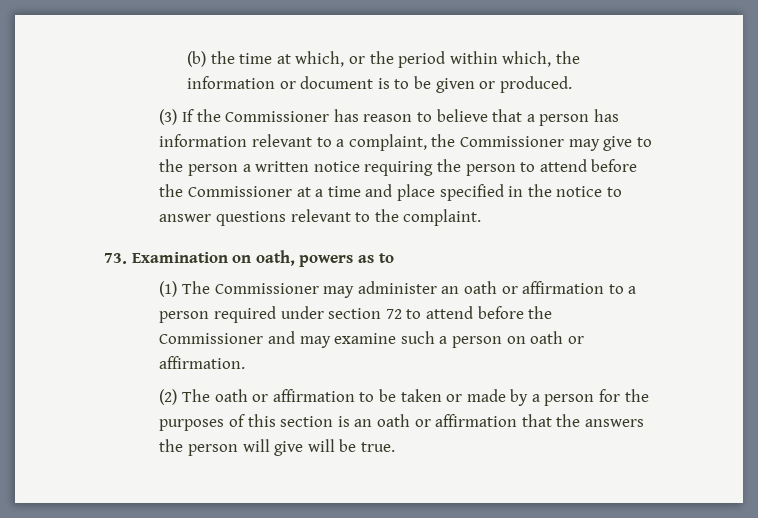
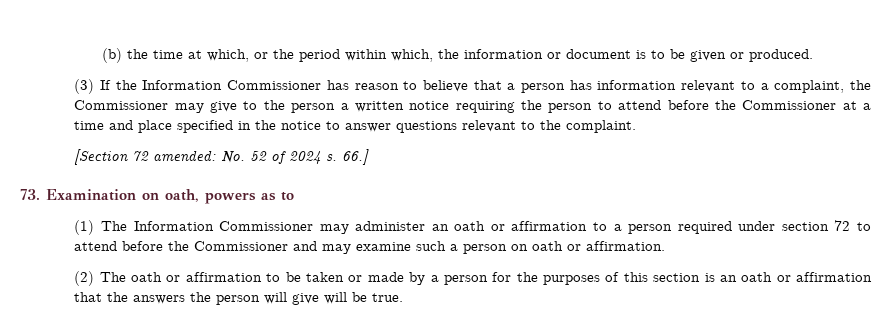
(221, 115) none -> [142,80,223,90] Information
(482, 217) none -> [74,149,370,165] // [Section 72 amended: No. 52 of 2024 s. 66.]
(210, 287) none -> [133,221,214,231] Information

